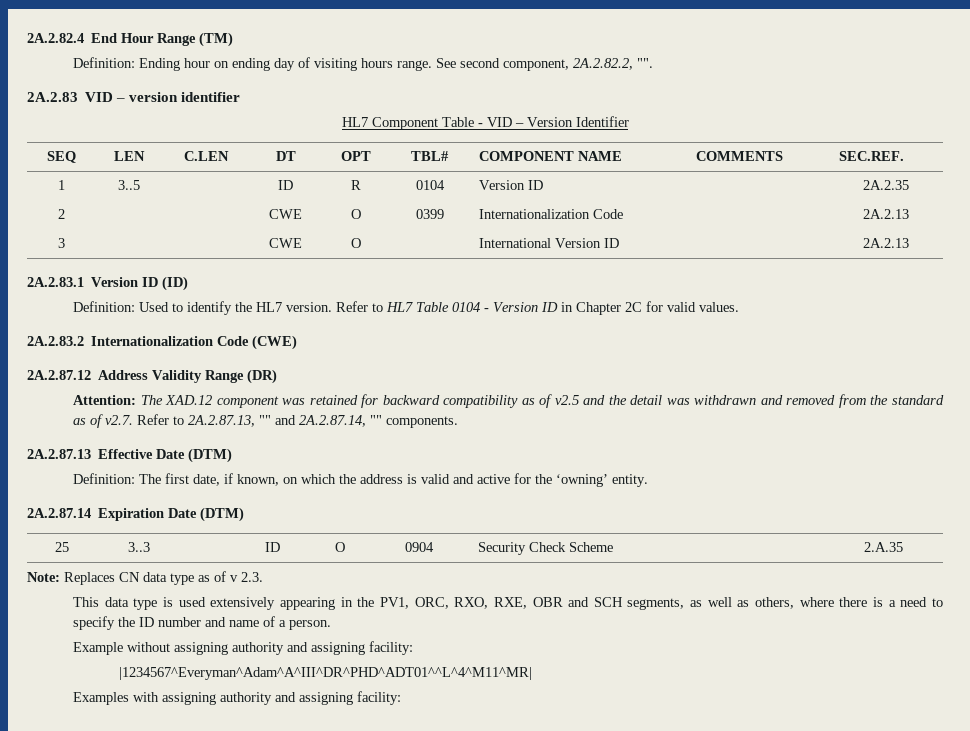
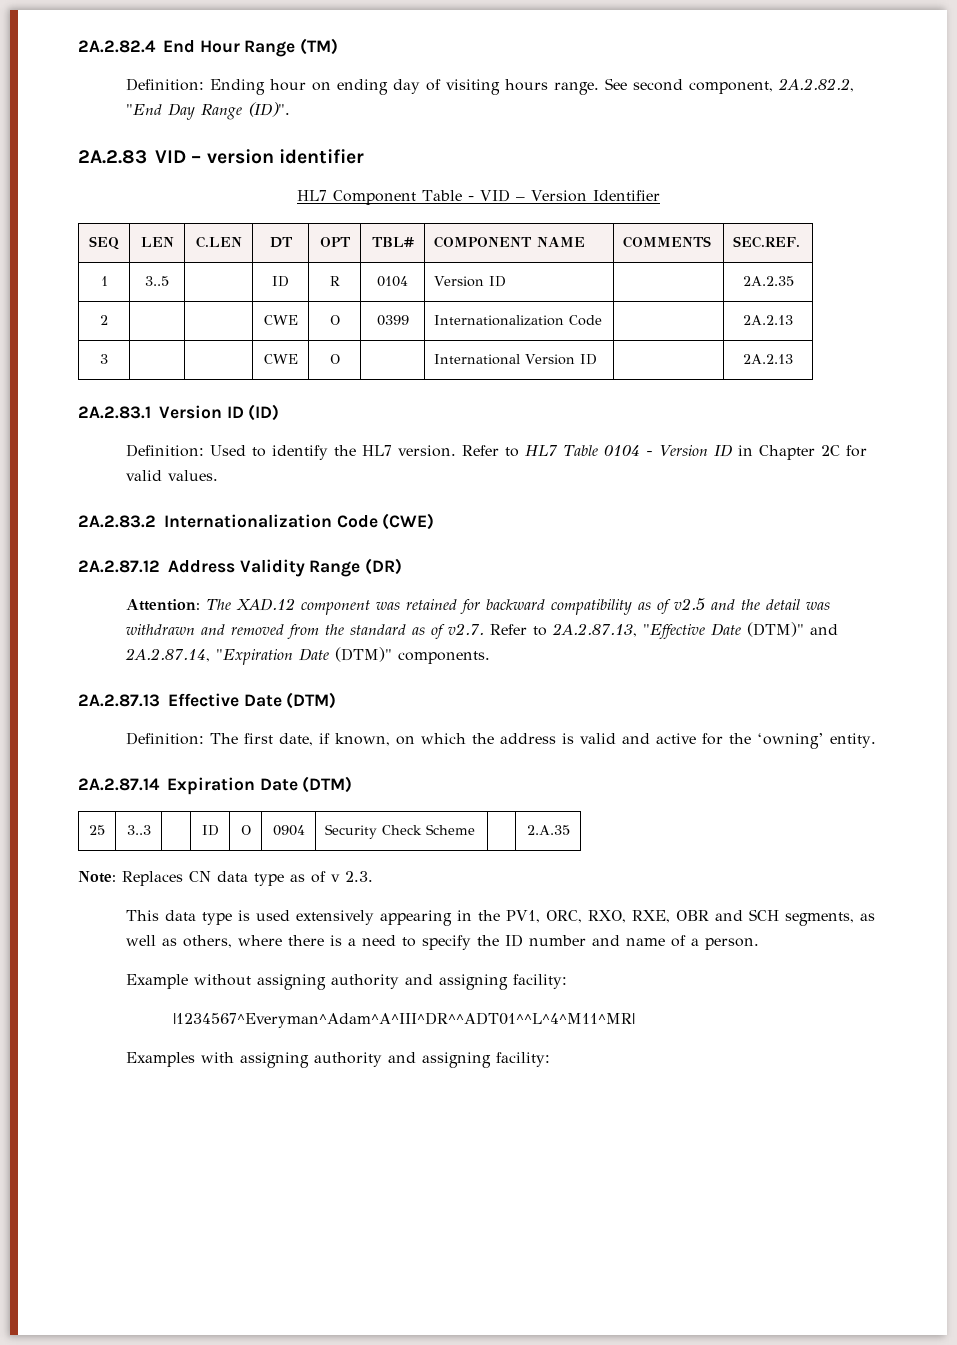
[637,58,654,68] "". -> [125,102,290,120] "End Day Range (ID)".
[259,415,383,427] "" and 2A.2.87.14, "" -> [642,622,838,639] [124,647,392,665] "Effective Date (DTM)" and 2A.2.87.14, "Expiration Date (DTM)"
[119,667,533,680] |1234567^Everyman^Adam^A^III^DR^PHD^ADT01^^L^4^M11^MR| -> [173,1012,636,1028] |1234567^Everyman^Adam^A^III^DR^^ADT01^^L^4^M11^MR|

